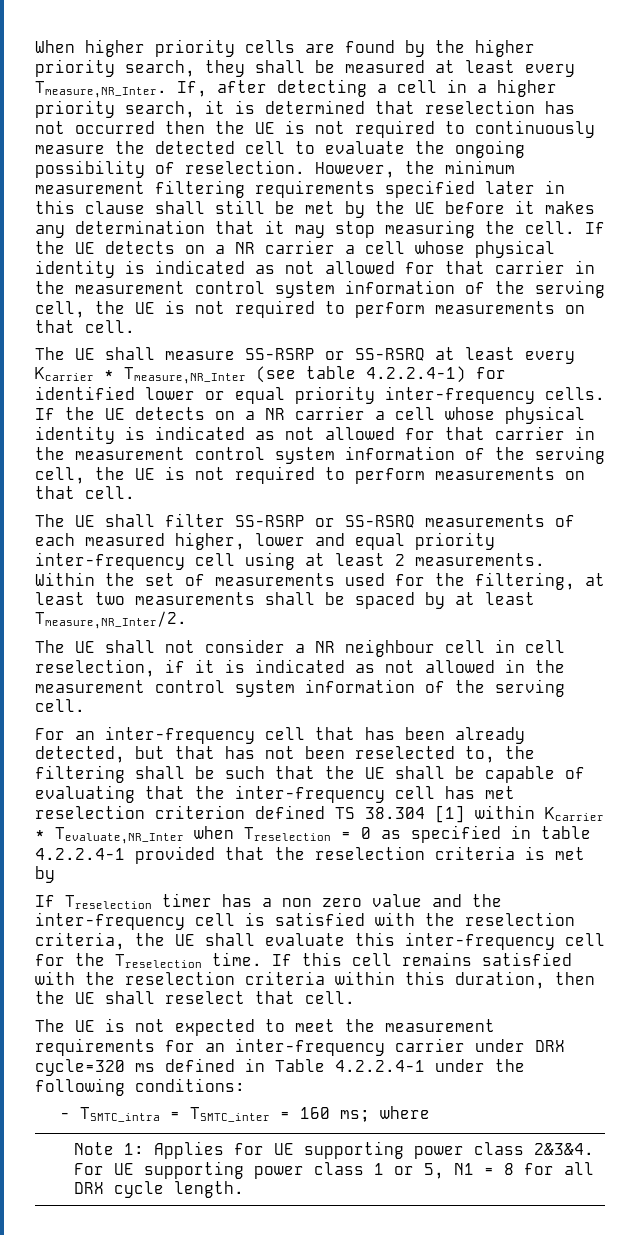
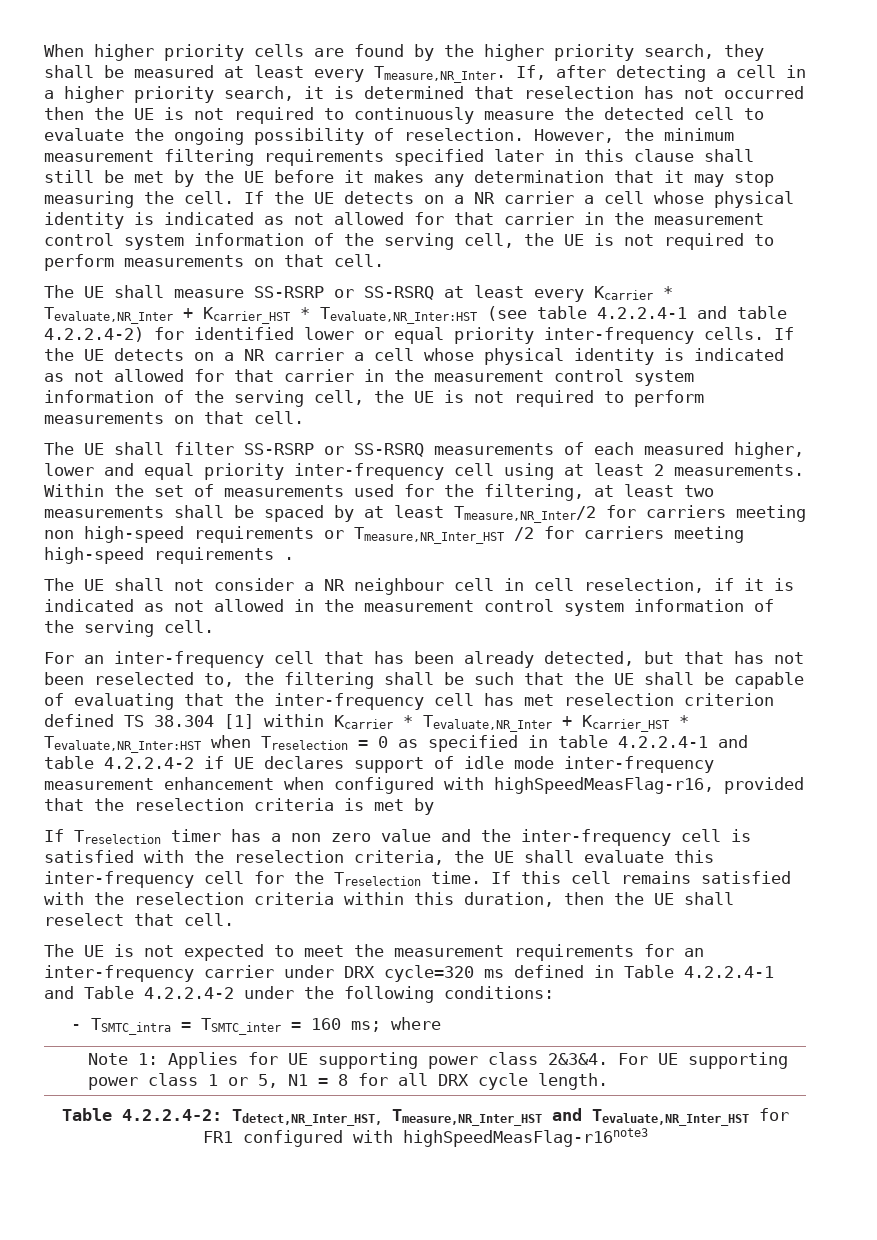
[124,366,466,384] Tmeasure,NR_Inter (see table 4.2.2.4-1) -> [44,306,787,324] [44,327,144,342] Tevaluate,NR_Inter + Kcarrier_HST * Tevaluate,NR_Inter:HST (see table 4.2.2.4-1 and table 4.2.2.4-2)
[35,611,187,629] Tmeasure,NR_Inter/2. -> [454,505,806,523] [44,526,744,544] [44,547,294,564] Tmeasure,NR_Inter/2 for carriers meeting non high-speed requirements or Tmeasure,NR_Inter_HST /2 for carriers meeting high-speed requirements .
(184, 835) none -> [562,715,689,732] [44,736,201,753] + Kcarrier_HST * Tevaluate,NR_Inter:HST
(125, 854) none -> [718,735,748,748] [44,756,714,773] [44,777,714,794] and table 4.2.2.4-2 if UE declares support of idle mode inter-frequency measurement enhancement when configured with highSpeedMeasFlag-r16,
(425, 1066) none -> [44,986,234,999] and Table 4.2.2.4-2
(244, 1189) none -> [61,1108,789,1126] [202,1128,648,1147] // Table 4.2.2.4-2: Tdetect,NR_Inter_HST, Tmeasure,NR_Inter_HST and Tevaluate,NR_Inter_HST for FR1 configured with highSpeedMeasFlag-r16note3

